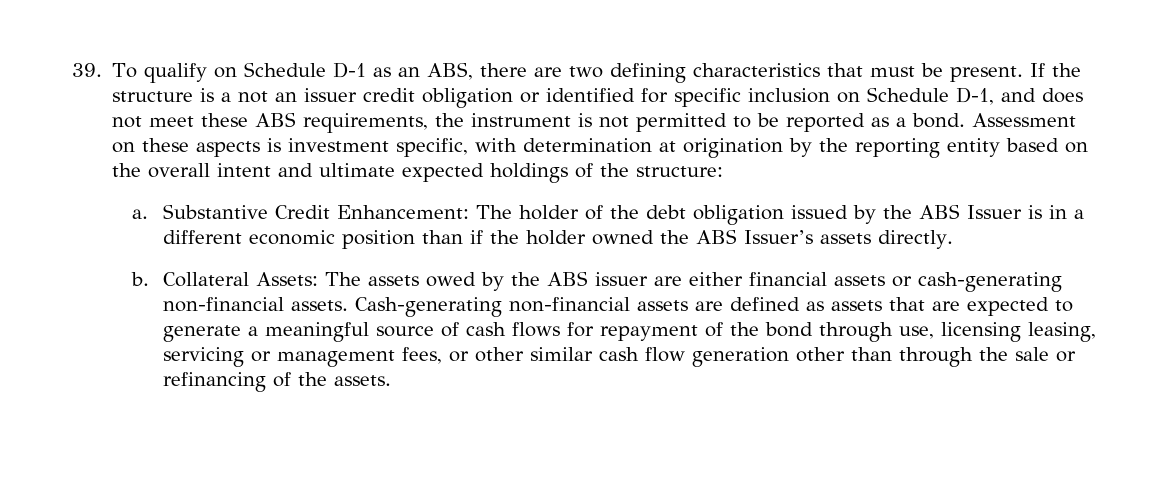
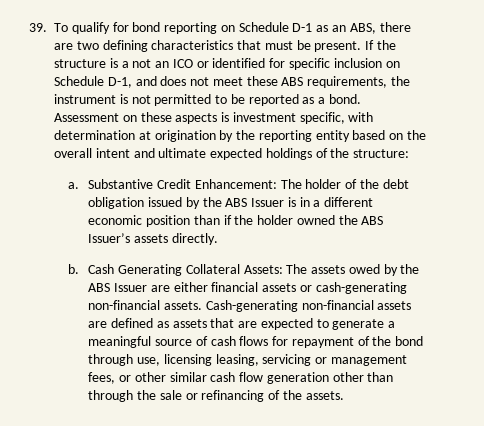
(208, 73) none -> [112,22,218,34] for bond reporting
[304,88,514,108] issuer credit obligation -> [172,59,193,68] ICO
(150, 279) none -> [88,264,182,276] Cash Generating
[594,272,648,286] issuer -> [113,283,147,292] Issuer

